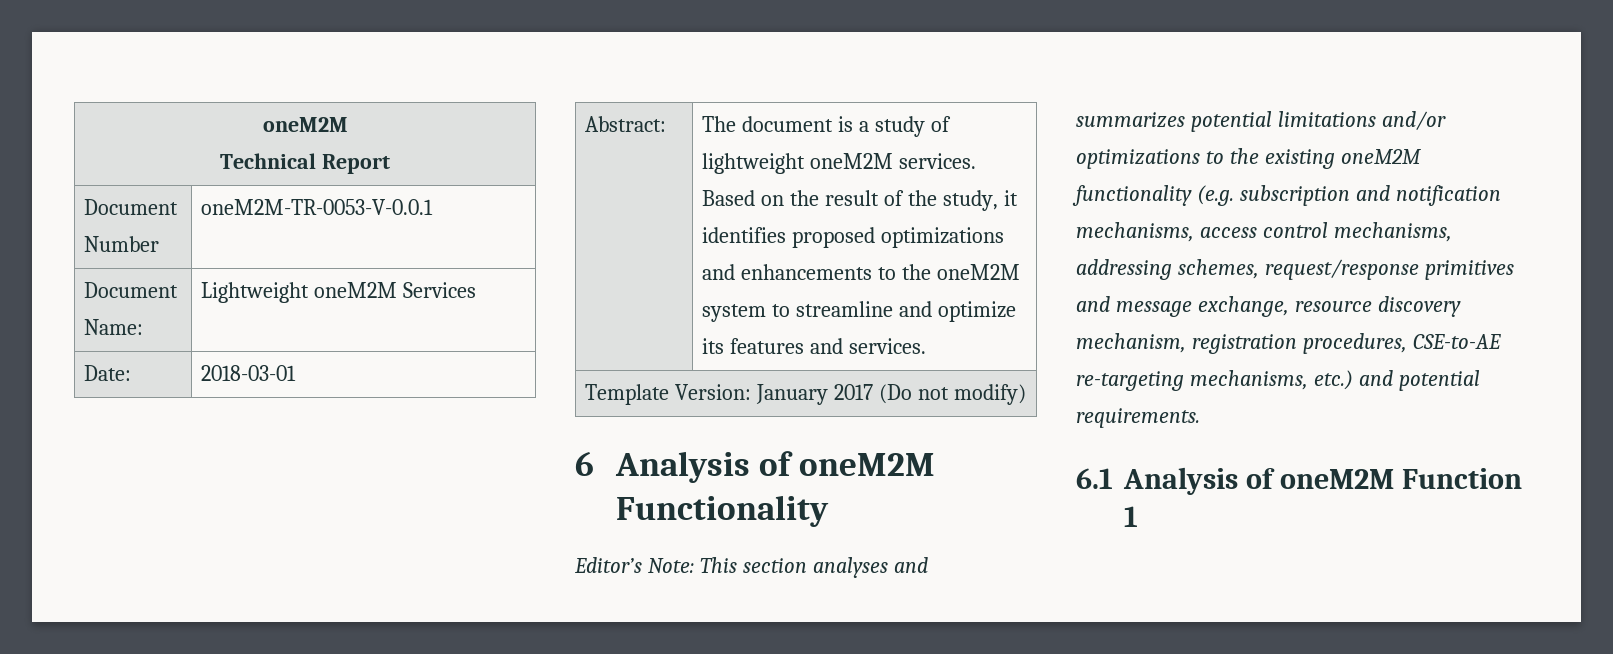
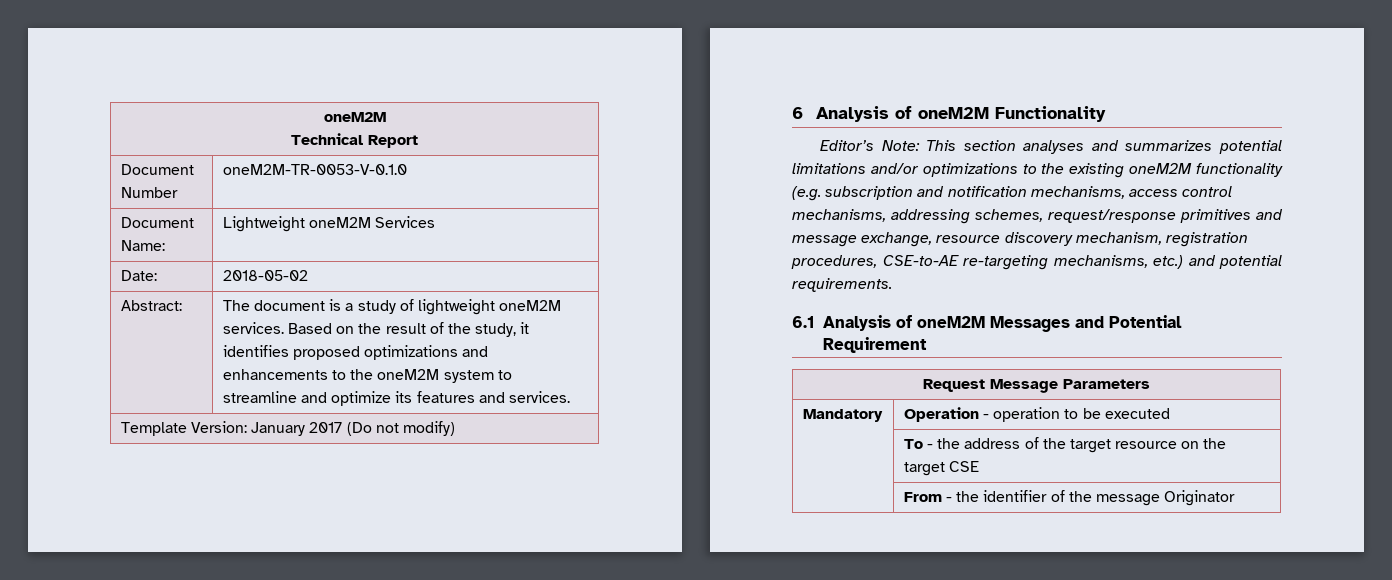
[201,199,434,215] oneM2M-TR-0053-V-0.0.1 -> [222,164,407,175] oneM2M-TR-0053-V-0.1.0
[201,365,297,381] 2018-03-01 -> [222,270,308,281] 2018-05-02
[1401,468,1522,489] [1124,506,1138,527] Function 1 -> [989,315,1182,332] [822,337,927,353] [923,379,1150,393] [802,409,883,422] [903,407,1170,422] [903,437,1227,453] [903,461,979,476] [903,490,1236,506] Messages and Potential Requirement // Request Message Parameters // Mandatory | Operation - operation to be executed // | To - the address of the target resource on the target CSE // | From - the identifier of the message Originator

